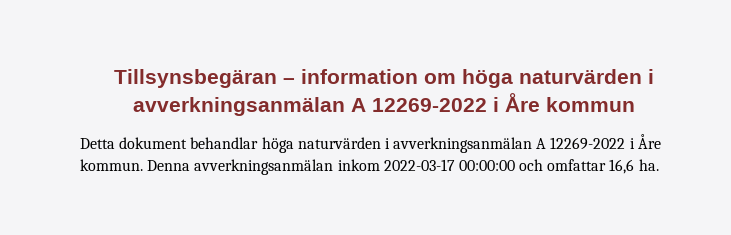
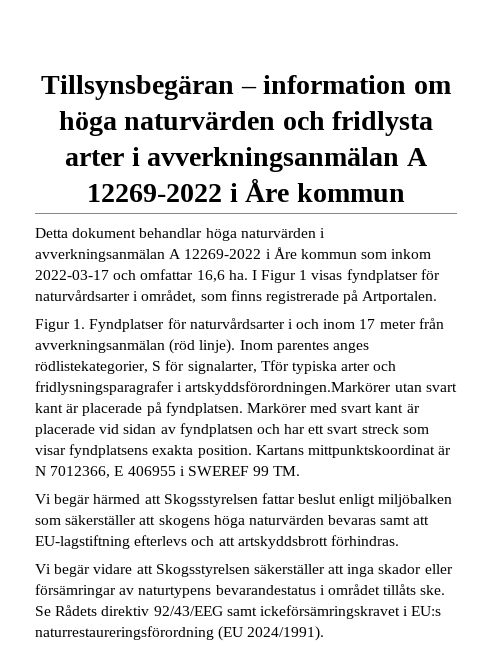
(642, 76) none -> [282,111,434,136] [65,150,125,166] och fridlysta arter
[80,159,334,175] kommun. Denna avverkningsanmälan -> [300,249,388,259] kommun som
[458,160,515,171] 00:00:00 -> (109, 275) none
(659, 165) none -> [251,269,440,283] [35,290,438,304] [35,318,444,332] [35,339,369,354] [35,360,397,374] [35,381,457,395] [35,402,420,416] [35,423,429,437] [35,444,452,458] [35,466,301,478] [35,493,453,507] [35,515,430,528] [35,535,399,549] [35,564,453,577] [35,584,446,598] [35,605,442,619] [35,626,325,641] I Figur 1 visas fyndplatser för naturvårdsarter i området, som finns registrerade på Artportalen. // Figur 1. Fyndplatser för naturvårdsarter i och inom 17 meter från avverkningsanmälan (röd linje). Inom parentes anges rödlistekategorier, S för signalarter, Tför typiska arter och fridlysningsparagrafer i artskyddsförordningen.Markörer utan svart kant är placerade på fyndplatsen. Markörer med svart kant är placerade vid sidan av fyndplatsen och har ett svart streck som visar fyndplatsens exakta position. Kartans mittpunktskoordinat är N 7012366, E 406955 i SWEREF 99 TM. // Vi begär härmed att Skogsstyrelsen fattar beslut enligt miljöbalken som säkerställer att skogens höga naturvärden bevaras samt att EU-lagstiftning efterlevs och att artskyddsbrott förhindras. // Vi begär vidare att Skogsstyrelsen säkerställer att inga skador eller försämringar av naturtypens bevarandestatus i området tillåts ske. Se Rådets direktiv 92/43/EEG samt ickeförsämringskravet i EU:s naturrestaureringsförordning (EU 2024/1991).

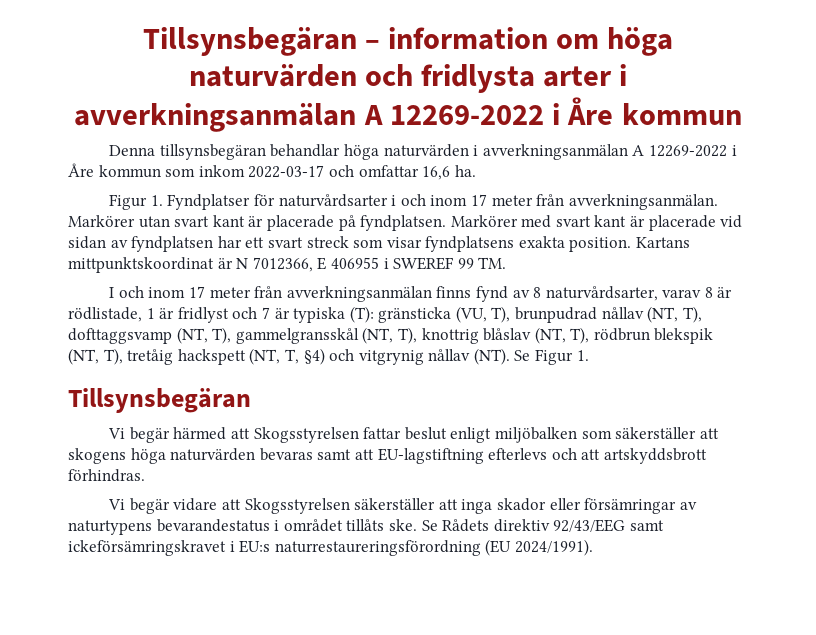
[35,228,137,238] Detta dokument -> [109,144,266,160] Denna tillsynsbegäran
[251,269,440,283] [35,290,438,304] I Figur 1 visas fyndplatser för naturvårdsarter i området, som finns registrerade på Artportalen. -> (476, 171) none
[35,339,369,354] [35,360,397,374] [35,381,392,395] avverkningsanmälan (röd linje). Inom parentes anges rödlistekategorier, S för signalarter, Tför typiska arter och fridlysningsparagrafer i artskyddsförordningen.Markörer -> [568,194,718,210] [68,215,135,227] avverkningsanmälan. Markörer
[256,424,280,434] och -> (214, 244) none
(301, 471) none -> [109,286,733,302] [68,306,702,323] [68,327,714,344] [68,348,589,365] [68,388,251,413] // I och inom 17 meter från avverkningsanmälan finns fynd av 8 naturvårdsarter, varav 8 är rödlistade, 1 är fridlyst och 7 är typiska (T): gränsticka (VU, T), brunpudrad nållav (NT, T), dofttaggsvamp (NT, T), gammelgransskål (NT, T), knottrig blåslav (NT, T), rödbrun blekspik (NT, T), tretåig hackspett (NT, T, §4) och vitgrynig nållav (NT). Se Figur 1. // Tillsynsbegäran

